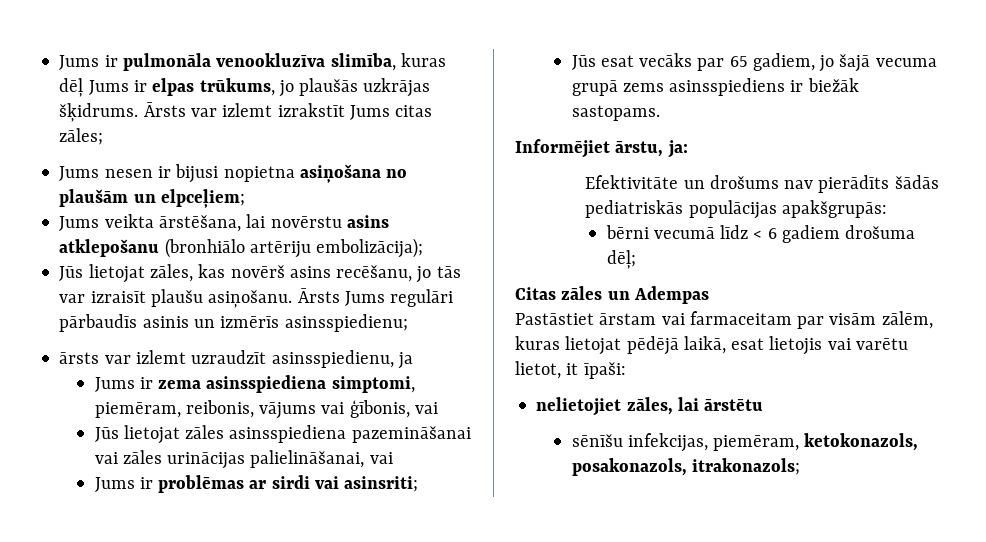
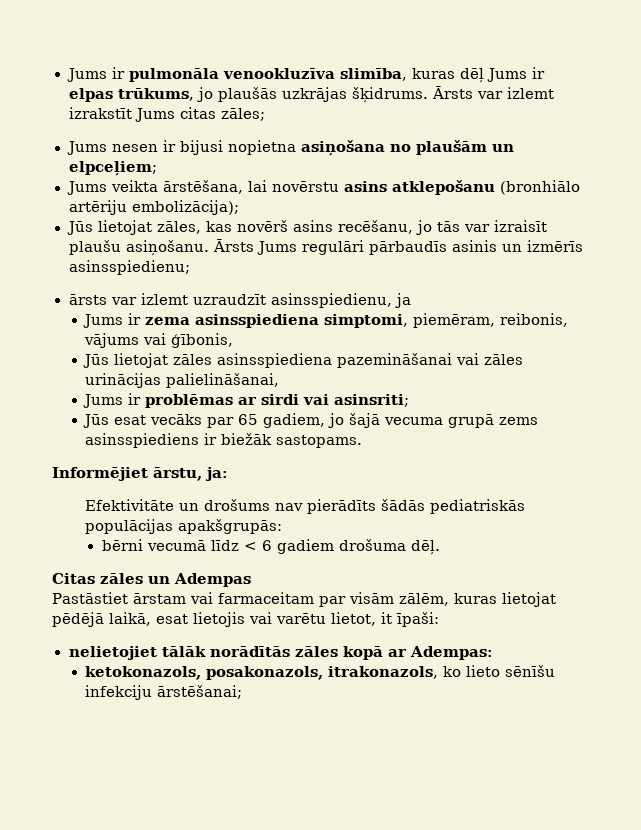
[414,402,438,414] vai -> (234, 340) none
[369,452,393,464] vai -> (280, 380) none
[606,250,636,269] dēļ; -> [410,540,440,555] dēļ.
[626,397,764,415] [571,433,919,452] [571,458,800,476] zāles, lai ārstētu // sēnīšu infekcijas, piemēram, ketokonazols, posakonazols, itrakonazols; -> [161,646,493,660] [85,665,556,680] [85,685,243,700] tālāk norādītās zāles kopā ar Adempas: // ketokonazols, posakonazols, itrakonazols, ko lieto sēnīšu infekciju ārstēšanai;

